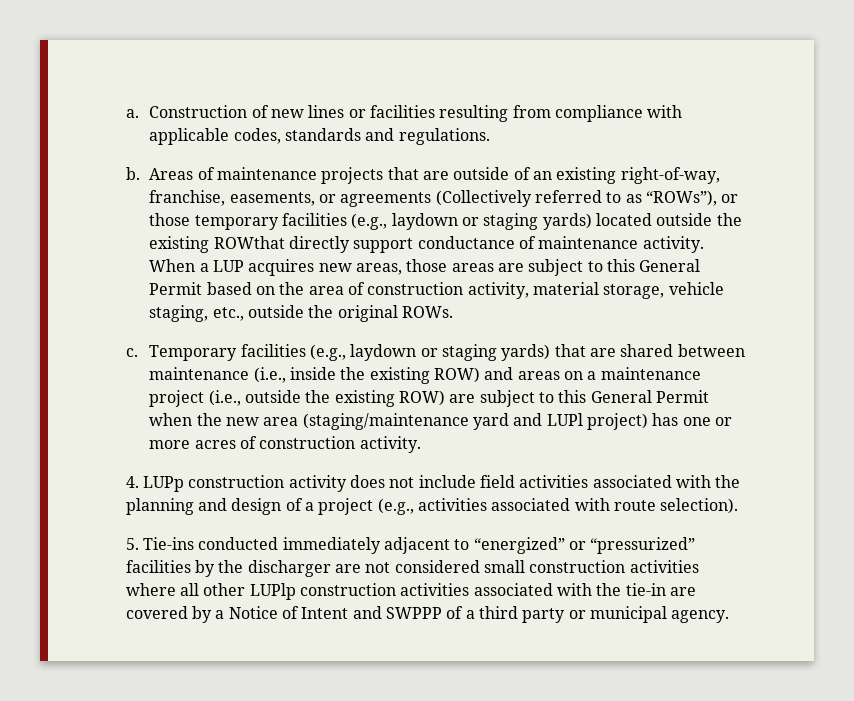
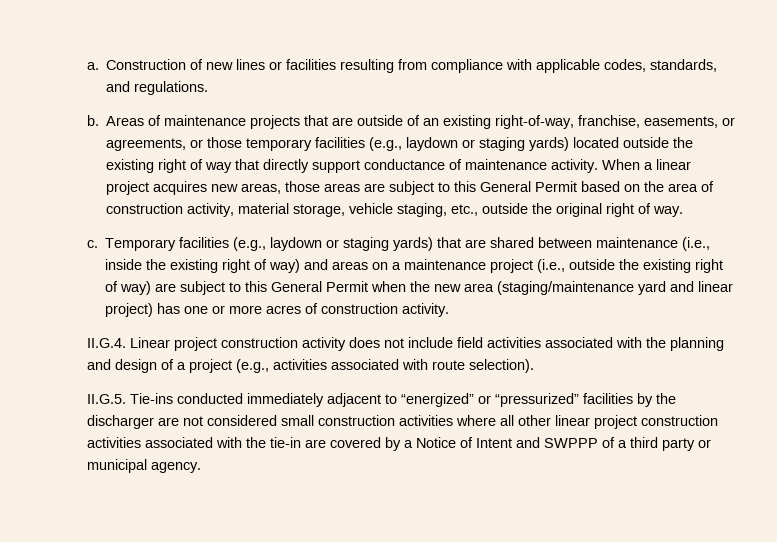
[285,128,362,141] standards -> [649,59,717,72] standards,
[340,190,717,207] agreements (Collectively referred to as “ROWs”), -> [105,138,186,151] agreements,
[213,236,285,249] ROWthat -> [157,159,259,173] right of way that
[213,260,245,272] LUP -> [655,159,691,170] [105,181,149,195] linear project
[402,306,454,318] ROWs. -> [605,203,683,217] right of way.
[434,367,481,383] ROW) -> [222,259,301,273] right of way)
[399,390,446,406] ROW) -> [695,259,724,273] [105,281,152,295] right of way)
[546,413,583,426] LUPl -> [698,281,734,292] linear
[125,476,185,492] 4. LUPp -> [86,337,217,351] II.G.4. Linear project
[125,538,139,550] 5. -> [86,394,126,404] II.G.5.
[249,583,296,600] LUPlp -> [554,415,637,429] linear project

